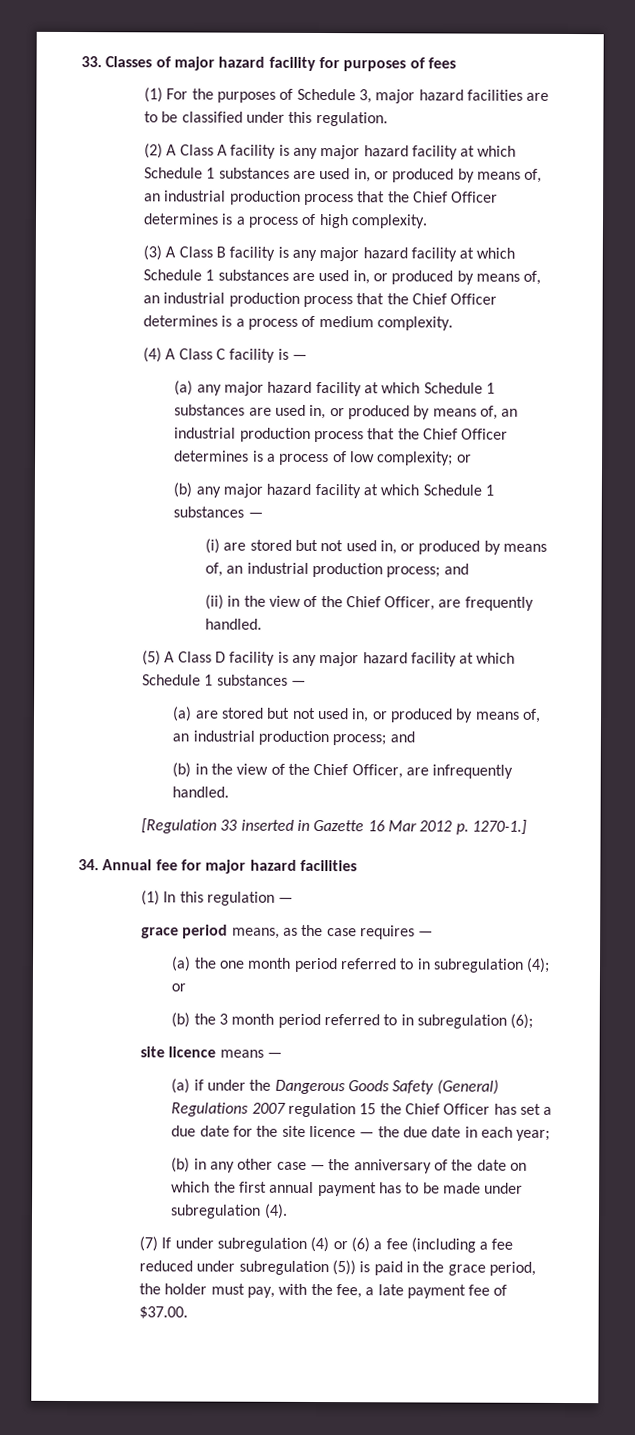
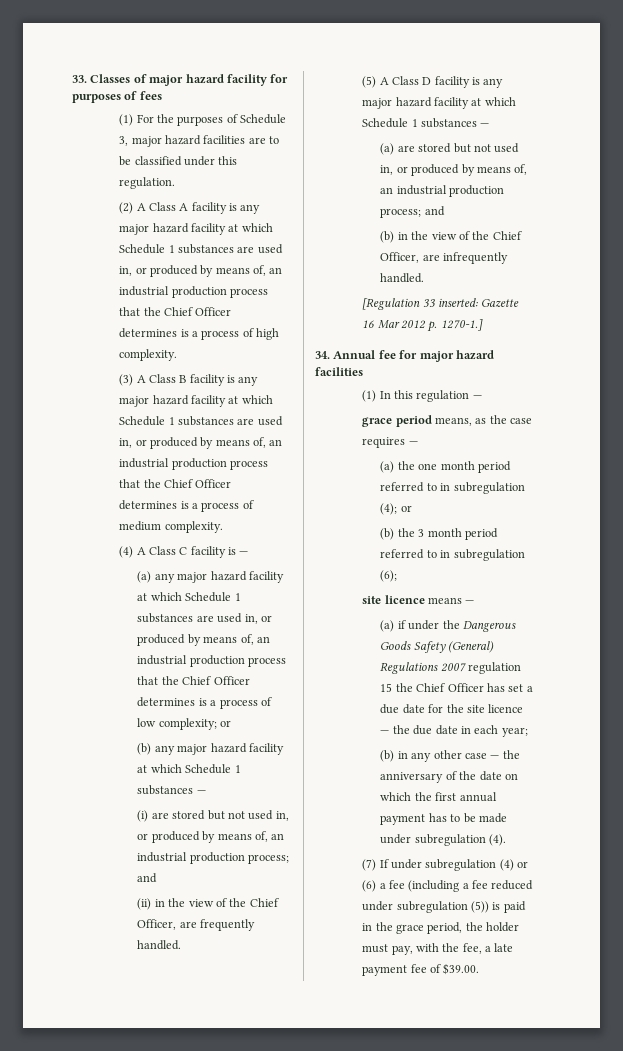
[240,819,310,831] inserted in -> [437,298,478,307] inserted:
[138,1306,188,1319] $37.00. -> [443,963,480,975] $39.00.

